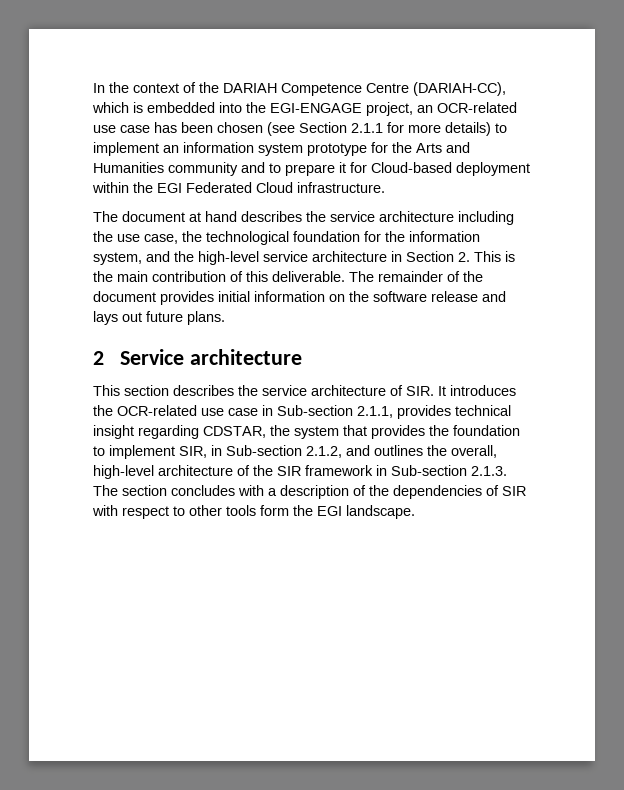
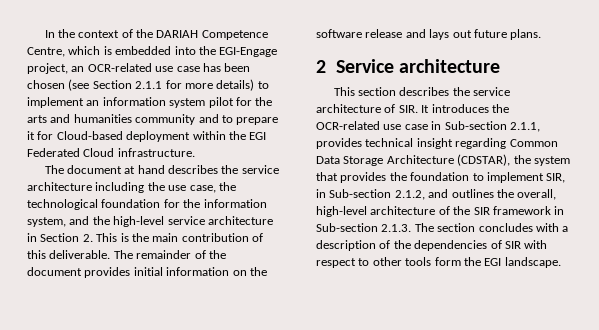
[366,82,506,96] Centre (DARIAH-CC), -> [27,47,65,57] Centre,
[270,103,362,113] EGI-ENGAGE -> [219,47,278,57] EGI-Engage
[307,142,470,156] [93,162,164,173] prototype for the Arts and Humanities -> [208,97,273,108] [27,114,132,123] pilot for the arts and humanities
[203,426,266,438] CDSTAR, -> [509,139,558,147] [316,154,511,166] Common Data Storage Architecture (CDSTAR),

